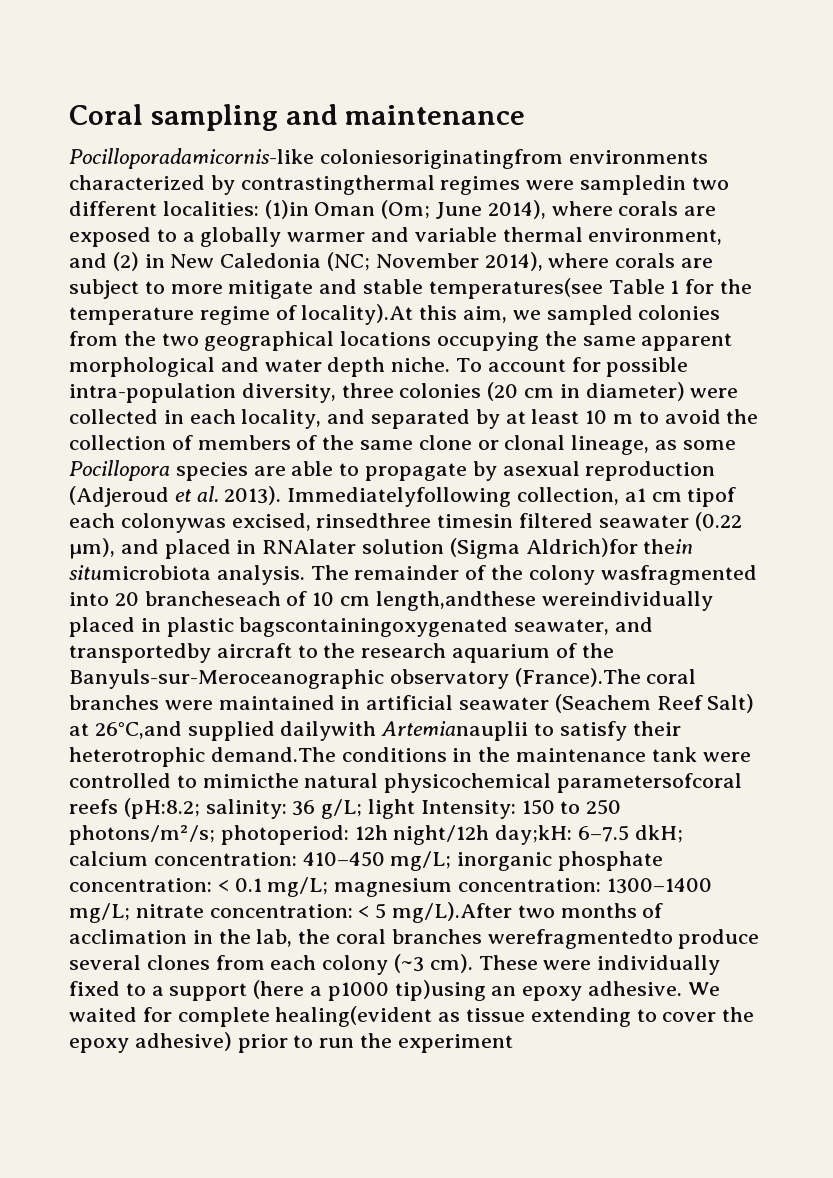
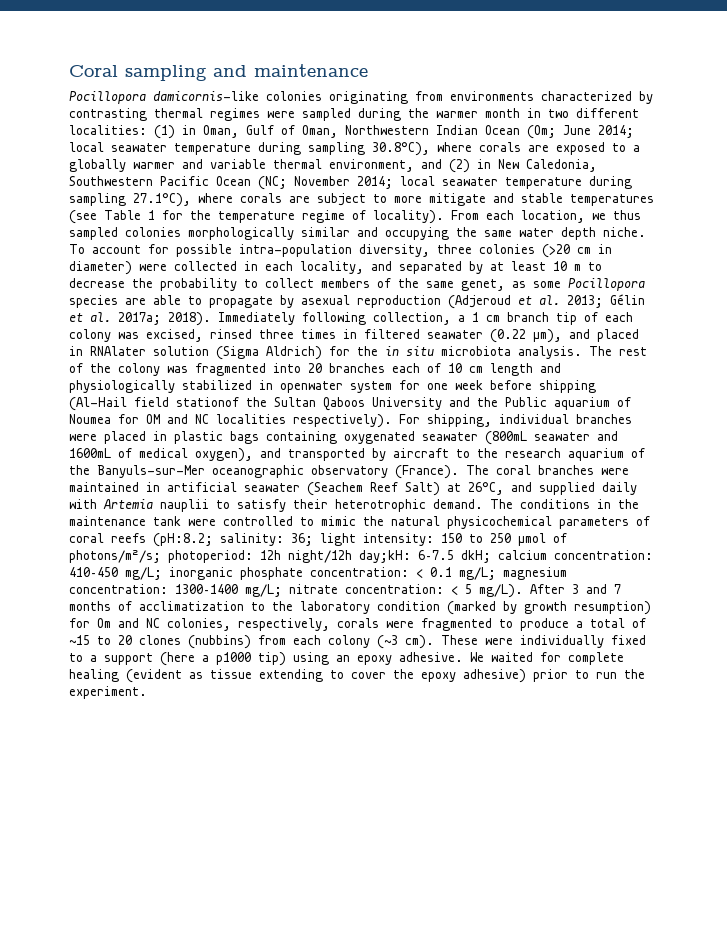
[69,148,708,169] [69,175,729,195] [69,200,546,219] Pocilloporadamicornis-like coloniesoriginatingfrom environments characterized by contrastingthermal regimes were sampledin two different localities: (1)in Oman (Om; June 2014), -> [69,91,653,104] [69,108,639,121] [69,125,634,139] [69,142,430,156] Pocillopora damicornis-like colonies originating from environments characterized by contrasting thermal regimes were sampled during the warmer month in two different localities: (1) in Oman, Gulf of Oman, Northwestern Indian Ocean (Om; June 2014; local seawater temperature during sampling 30.8°C),
[220,252,543,271] Caledonia (NC; November 2014), -> [526,159,597,172] [69,176,632,190] [69,193,191,207] Caledonia, Southwestern Pacific Ocean (NC; November 2014; local seawater temperature during sampling 27.1°C),
[428,278,603,299] temperatures(see -> [570,194,654,206] [69,210,97,224] temperatures (see
[301,304,721,325] [69,331,733,351] [69,357,259,377] locality).At this aim, we sampled colonies from the two geographical locations occupying the same apparent morphological and -> [373,210,641,224] [69,227,512,240] locality). From each location, we thus sampled colonies morphologically similar and occupying the same
[487,382,519,401] (20 -> [542,244,570,258] (>20
[664,409,759,424] [69,435,650,455] avoid the collection of members of the same clone or clonal lineage, -> [69,278,505,291] decrease the probability to collect members of the same genet,
[224,486,737,507] [69,513,514,533] 2013). Immediatelyfollowing collection, a1 cm tipof each colonywas excised, rinsedthree timesin -> [567,294,645,308] [69,312,633,326] [69,329,357,342] 2013; Gélin et al. 2017a; 2018). Immediately following collection, a 1 cm branch tip of each colony was excised, rinsed three times in
[525,538,694,557] [69,565,211,580] Aldrich)for thein situmicrobiota -> [266,346,511,360] Aldrich) for the in situ microbiota
[354,565,460,580] remainder -> [619,347,647,356] rest
[600,565,757,585] [69,591,713,611] [69,617,654,637] [69,643,211,663] wasfragmented into 20 brancheseach of 10 cm length,andthese wereindividually placed in plastic bagscontainingoxygenated seawater, and transportedby -> [167,363,561,376] [69,380,596,393] [69,397,631,411] [69,414,632,428] [69,431,618,445] [69,448,386,462] was fragmented into 20 branches each of 10 cm length and physiologically stabilized in openwater system for one week before shipping (Al-Hail field stationof the Sultan Qaboos University and the Public aquarium of Noumea for OM and NC localities respectively). For shipping, individual branches were placed in plastic bags containing oxygenated seawater (800mL seawater and 1600mL of medical oxygen), and transported by
[69,668,641,689] Banyuls-sur-Meroceanographic observatory (France).The -> [97,465,489,479] Banyuls-sur-Mer oceanographic observatory (France). The
[94,721,529,741] 26°C,and supplied dailywith Artemianauplii -> [468,482,637,495] [69,499,209,512] 26°C, and supplied daily with Artemia nauplii
[210,747,336,762] demand.The -> [433,499,513,509] demand. The
[202,773,743,793] [69,798,516,819] mimicthe natural physicochemical parametersofcoral reefs (pH:8.2; salinity: 36 g/L; light Intensity: -> [321,516,650,529] [69,533,434,547] mimic the natural physicochemical parameters of coral reefs (pH:8.2; salinity: 36; light intensity:
(622, 807) none -> [518,533,567,546] µmol of
[392,902,664,923] [69,929,760,949] [69,955,210,970] mg/L).After two months of acclimation in the lab, the coral branches werefragmentedto produce several clones -> [479,584,621,598] [69,601,651,615] [69,618,646,631] [69,635,251,649] mg/L). After 3 and 7 months of acclimatization to the laboratory condition (marked by growth resumption) for Om and NC colonies, respectively, corals were fragmented to produce a total of ~15 to 20 clones (nubbins)
[394,980,486,1001] tip)using -> [258,652,329,666] tip) using
[275,1006,433,1027] healing(evident -> [69,669,182,683] healing (evident
[397,1034,513,1053] experiment -> [69,686,147,699] experiment.

